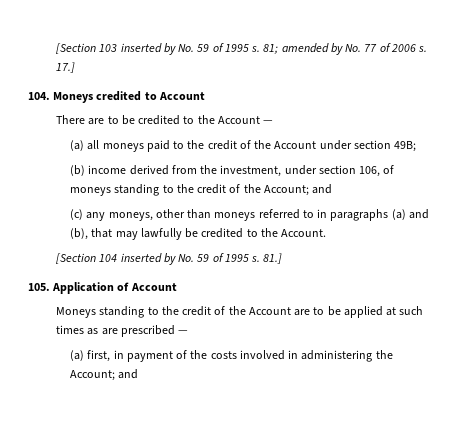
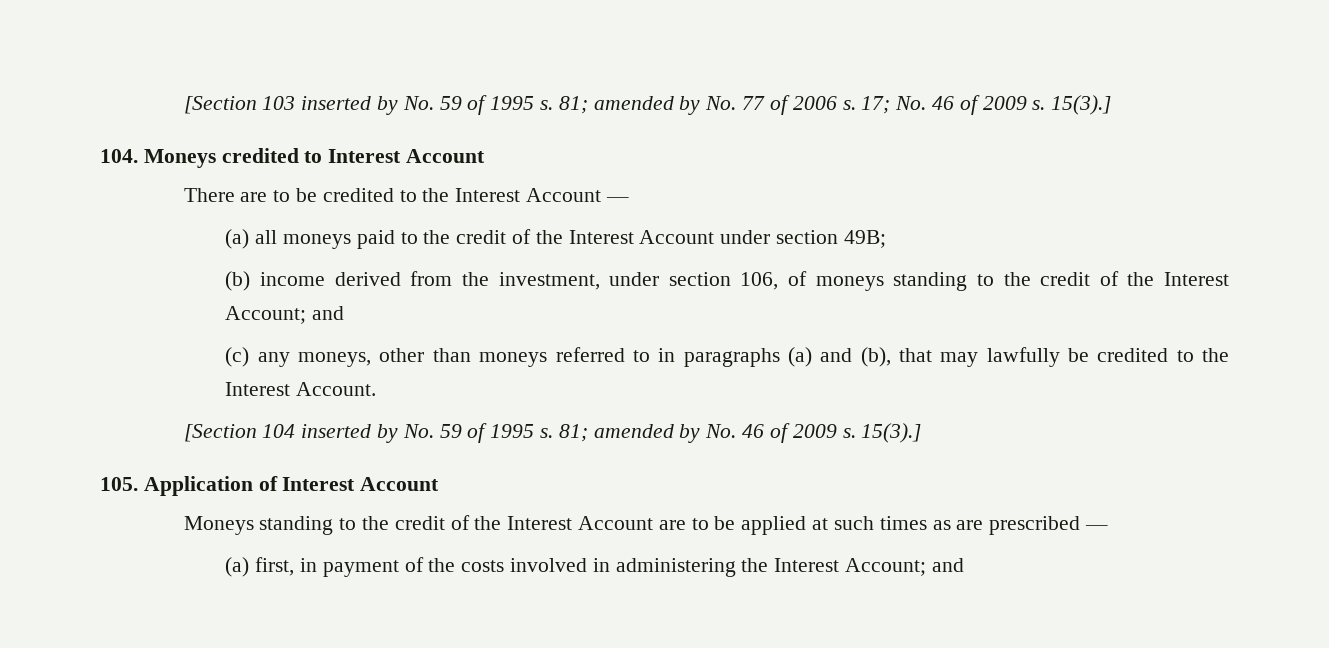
[56,62,76,73] 17.] -> [861,95,1112,115] 17; No. 46 of 2009 s. 15(3).]
(157, 96) none -> [328,149,402,163] Interest
(215, 119) none -> [455,188,521,202] Interest
(272, 144) none -> [568,230,634,244] Interest
(261, 188) none -> [1163,272,1229,286] Interest
(278, 232) none -> [225,382,291,396] Interest
[263,253,283,264] 81.] -> [558,423,922,443] 81; amended by No. 46 of 2009 s. 15(3).]
(130, 286) none -> [282,477,356,491] Interest
(246, 310) none -> [507,516,573,530] Interest
(393, 354) none -> [774,558,840,572] Interest

